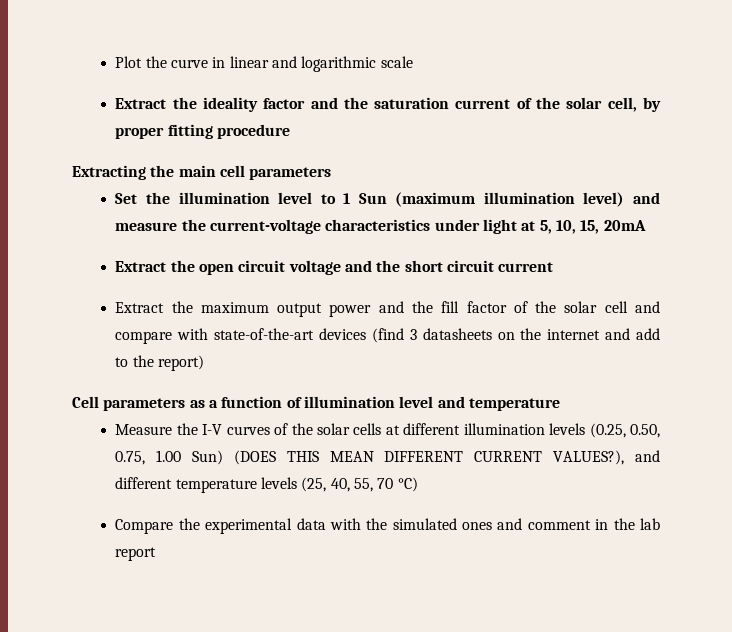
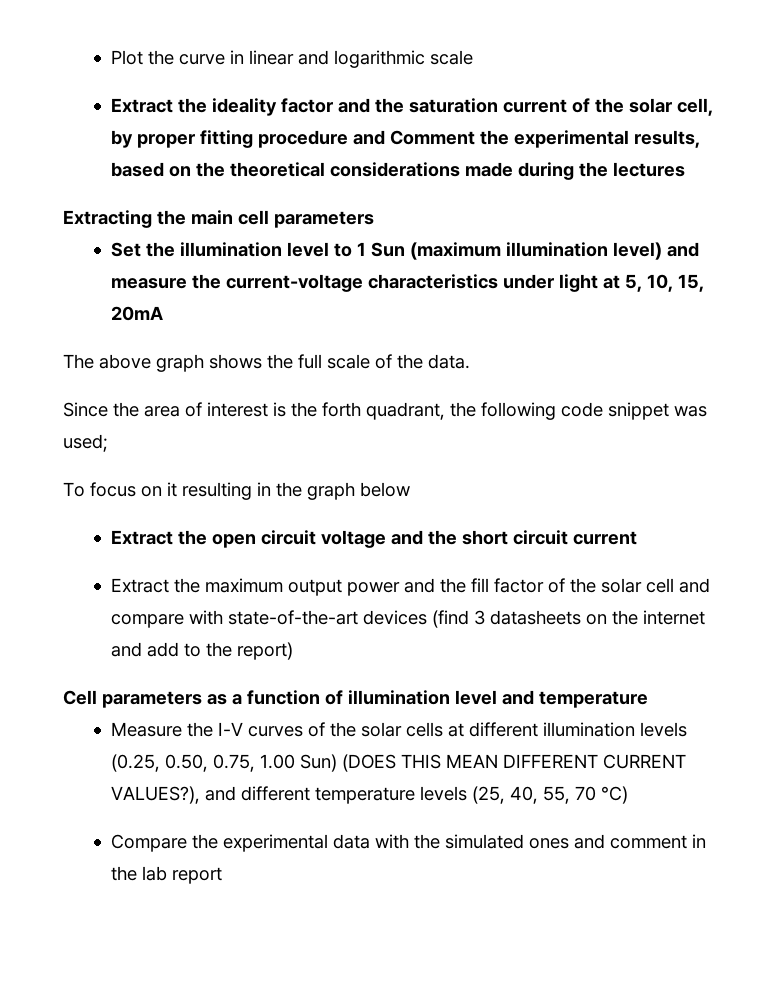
(291, 131) none -> [352,130,700,148] [110,162,685,180] and Comment the experimental results, based on the theoretical considerations made during the lectures
(646, 225) none -> [63,354,470,372] [63,402,707,420] [63,434,108,452] [63,482,410,500] // The above graph shows the full scale of the data. // Since the area of interest is the forth quadrant, the following code snippet was used; // To focus on it resulting in the graph below

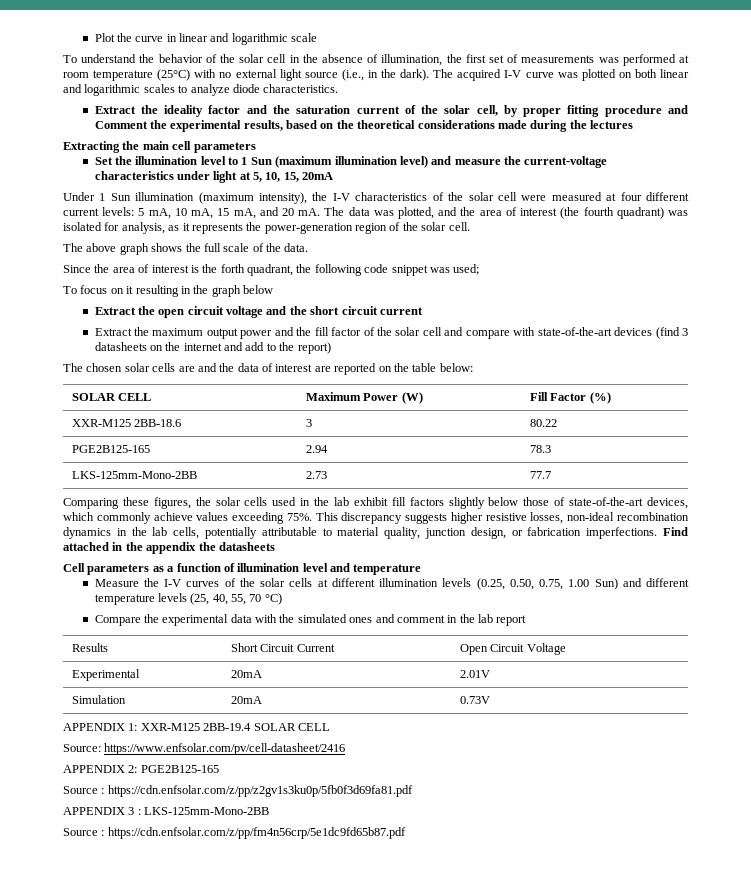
(473, 57) none -> [63,54,689,66] [63,69,690,81] [63,84,339,96] // To understand the behavior of the solar cell in the absence of illumination, the first set of measurements was performed at room temperature (25°C) with no external light source (i.e., in the dark). The acquired I-V curve was plotted on both linear and logarithmic scales to analyze diode characteristics.
(163, 313) none -> [63,192,690,204] [63,207,688,219] [63,222,470,234] // Under 1 Sun illumination (maximum intensity), the I-V characteristics of the solar cell were measured at four different current levels: 5 mA, 10 mA, 15 mA, and 20 mA. The data was plotted, and the area of interest (the fourth quadrant) was isolated for analysis, as it represents the power-generation region of the solar cell.
(293, 651) none -> [63,363,473,375] [71,393,152,401] [305,392,423,404] [529,392,611,404] [71,419,182,427] [305,419,312,427] [529,419,557,427] [71,445,150,453] [305,445,328,453] [529,445,551,453] [71,471,197,479] [305,471,327,479] [529,471,551,479] [63,497,689,509] [63,512,689,524] [63,527,688,539] [63,542,275,554] // The chosen solar cells are and the data of interest are reported on the table below: // SOLAR CELL | Maximum Power (W) | Fill Factor (%) // XXR-M125 2BB-18.6 | 3 | 80.22 // PGE2B125-165 | 2.94 | 78.3 // LKS-125mm-Mono-2BB | 2.73 | 77.7 // Comparing these figures, the solar cells used in the lab exhibit fill factors slightly below those of state-of-the-art devices, which commonly achieve values exceeding 75%. This discrepancy suggests higher resistive losses, non-ideal recombination dynamics in the lab cells, potentially attributable to material quality, junction design, or fabrication imperfections. Find attached in the appendix the datasheets
[341,754,686,772] [110,786,200,804] (DOES THIS MEAN DIFFERENT CURRENT VALUES?), -> (618, 584) none
(222, 875) none -> [71,643,108,652] [230,643,335,652] [459,643,566,655] [71,669,140,681] [230,670,262,678] [459,670,490,678] [71,695,126,704] [230,696,262,704] [459,696,490,704] [63,723,330,731] [63,743,346,755] [63,765,219,773] [63,785,413,797] [63,807,270,815] [63,827,406,839] // Results | Short Circuit Current | Open Circuit Voltage // Experimental | 20mA | 2.01V // Simulation | 20mA | 0.73V // APPENDIX 1: XXR-M125 2BB-19.4 SOLAR CELL // Source: https://www.enfsolar.com/pv/cell-datasheet/2416 // APPENDIX 2: PGE2B125-165 // Source : https://cdn.enfsolar.com/z/pp/z2gv1s3ku0p/5fb0f3d69fa81.pdf // APPENDIX 3 : LKS-125mm-Mono-2BB // Source : https://cdn.enfsolar.com/z/pp/fm4n56crp/5e1dc9fd65b87.pdf

